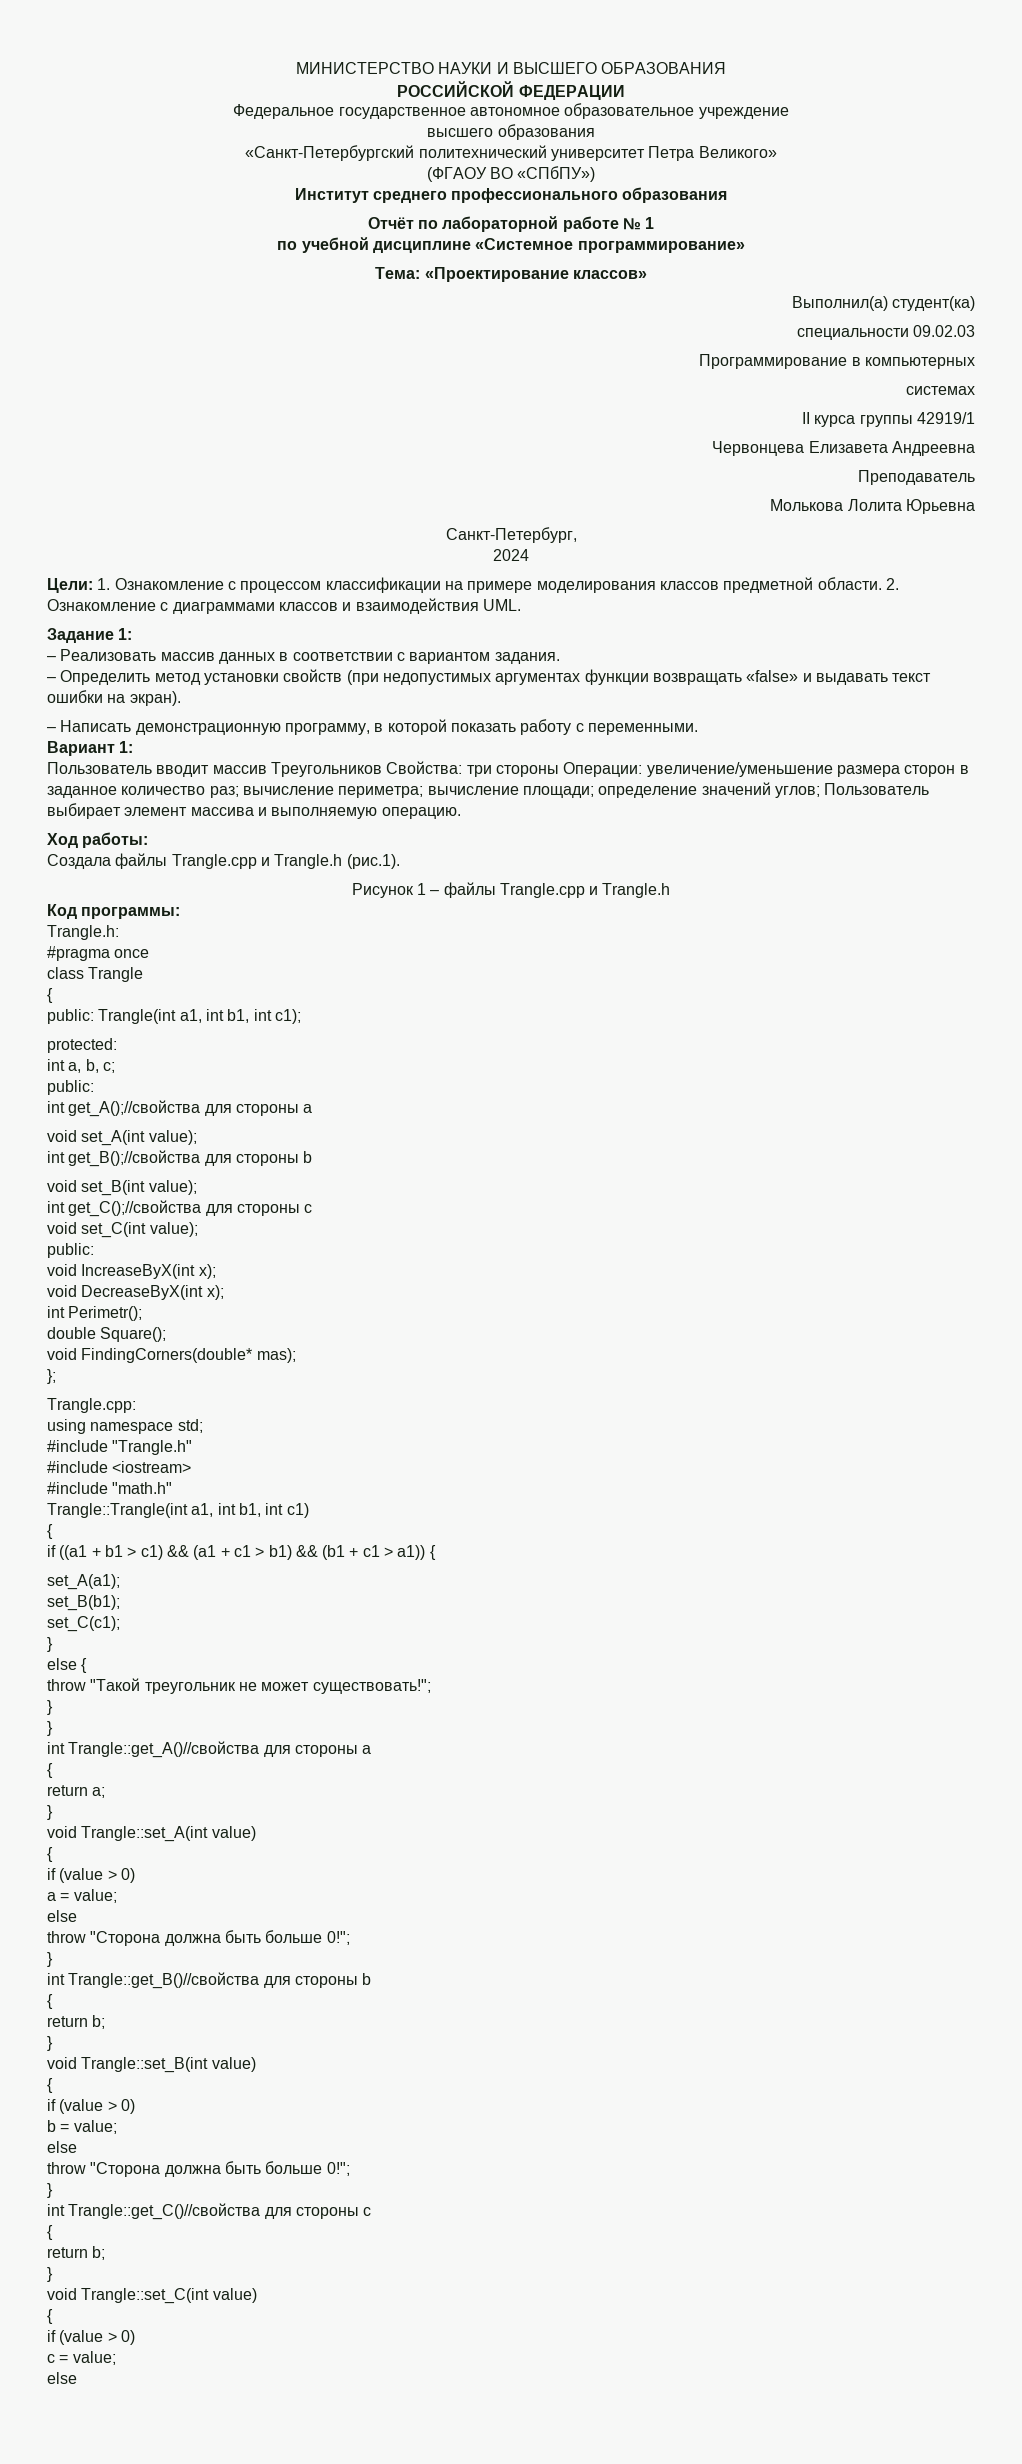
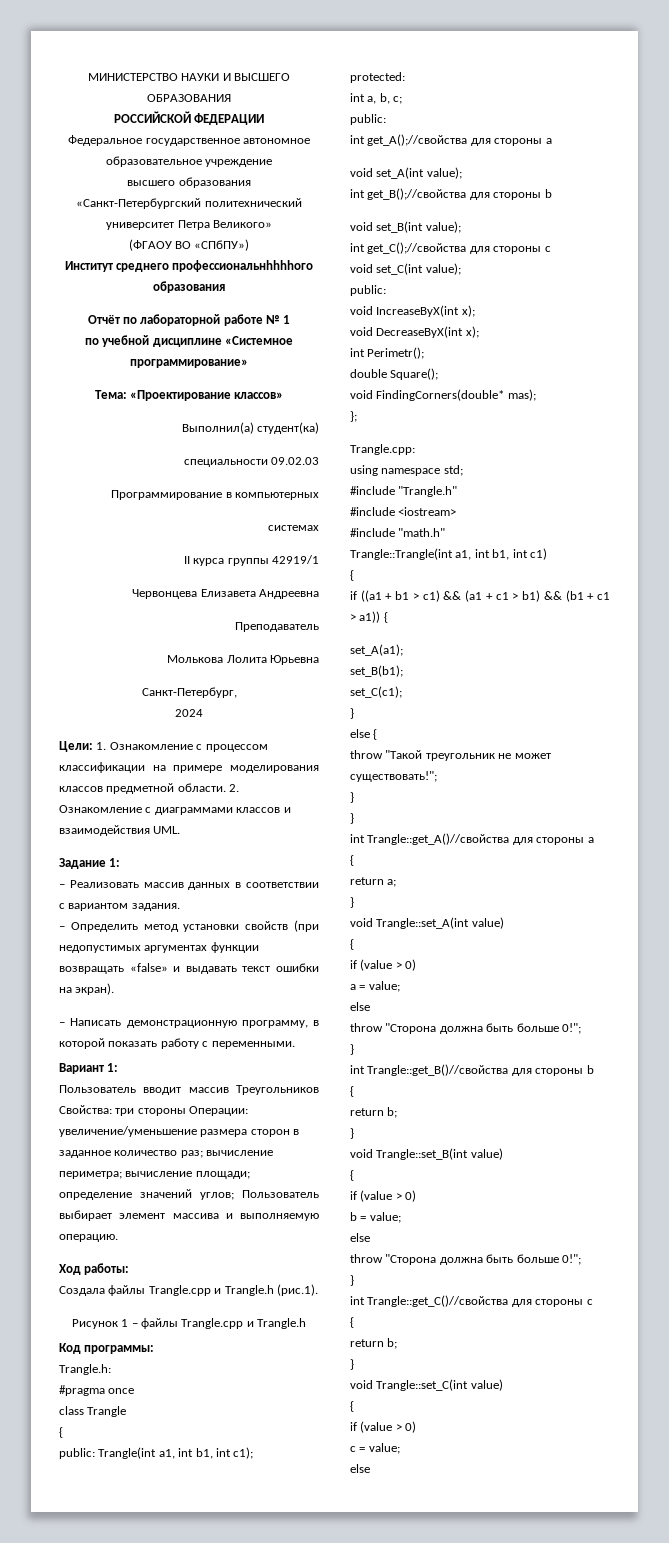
[451,188,619,203] профессионального -> [172,260,314,272] профессиональнhhhhого

